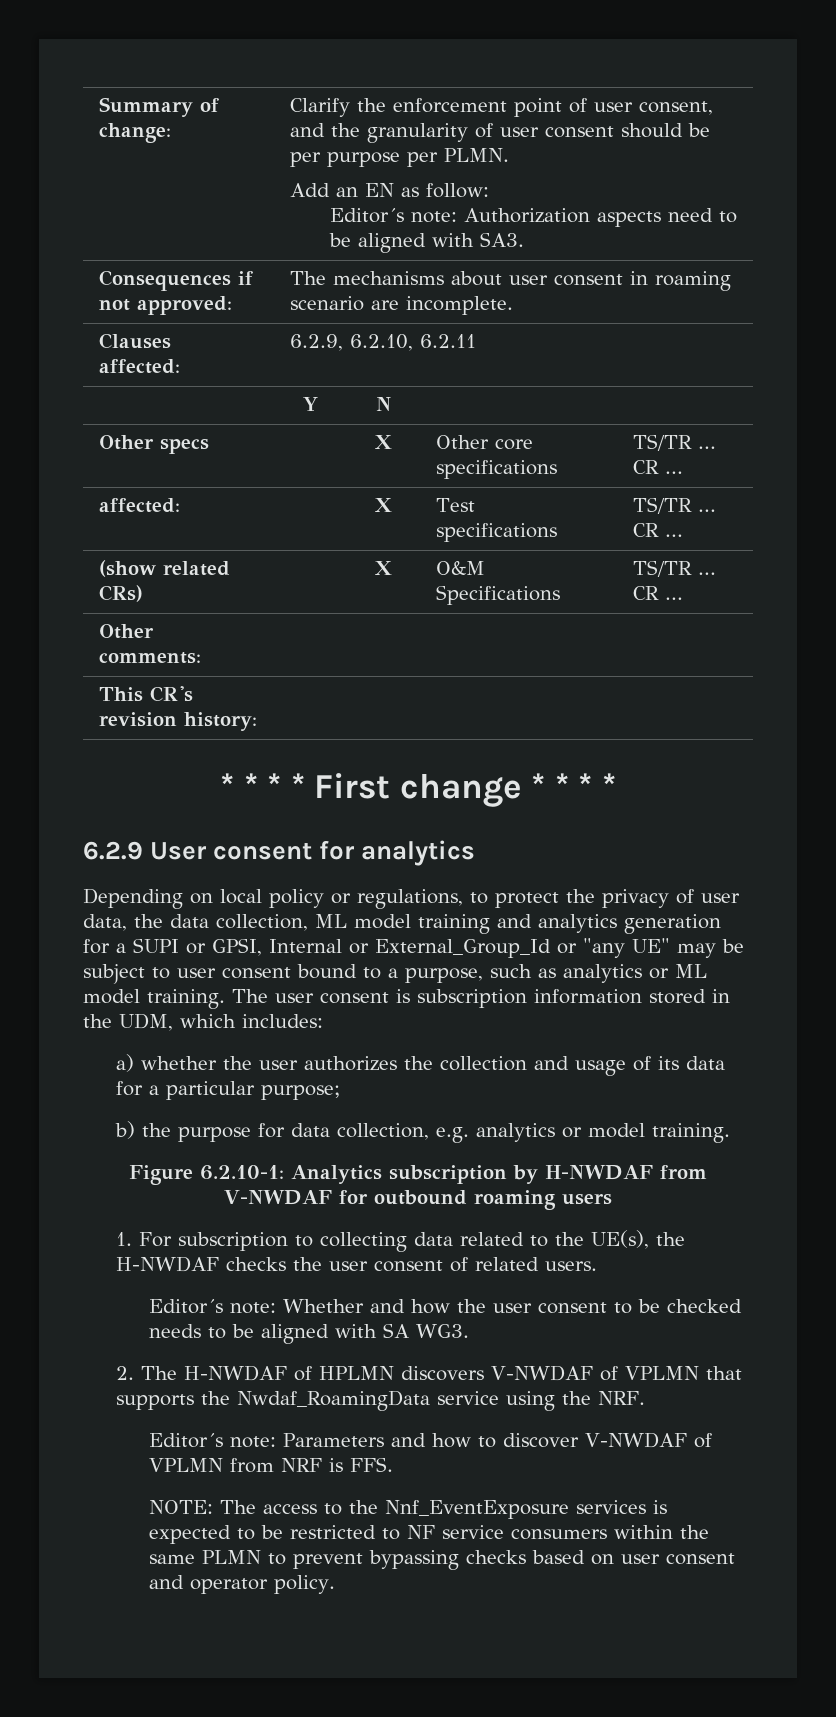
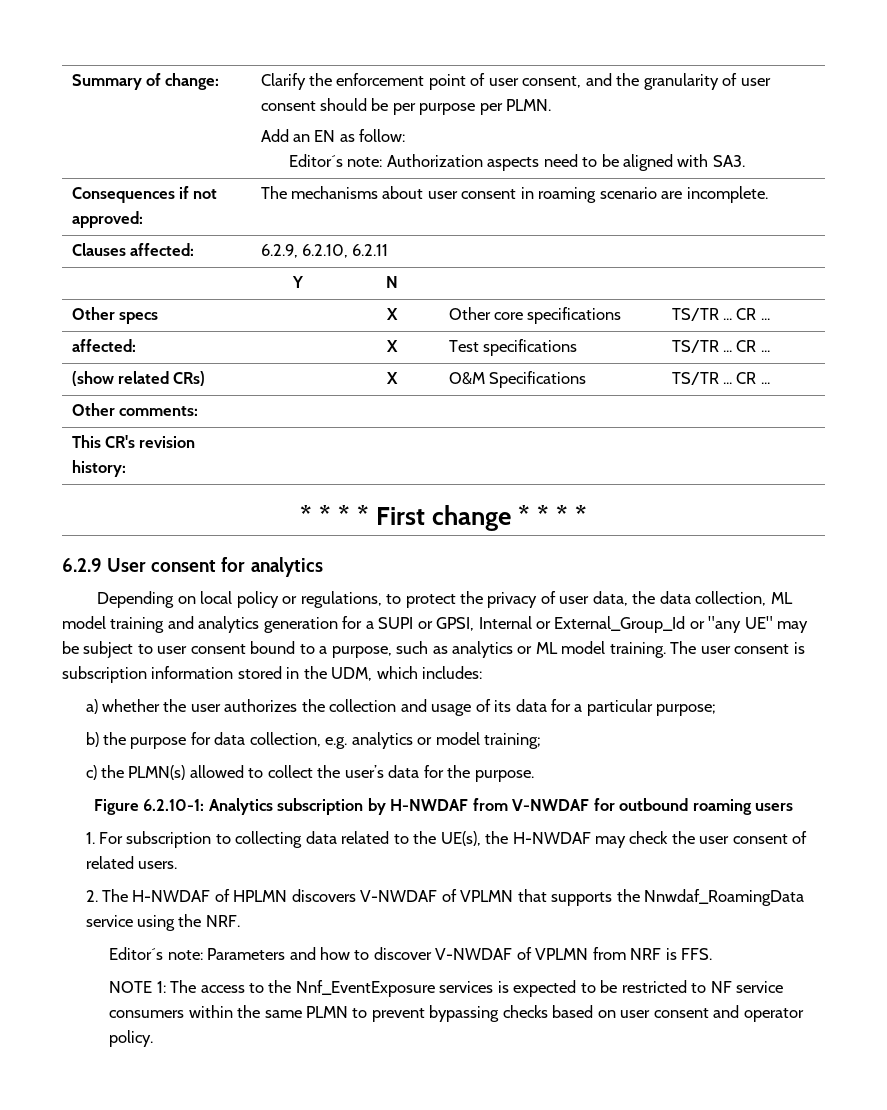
[652,1123,731,1143] training. -> [484,733,542,749] [85,765,534,782] training; // c) the PLMN(s) allowed to collect the user’s data for the purpose.
[226,1257,287,1271] checks -> [595,831,669,848] may check
[149,1299,743,1314] [149,1323,470,1344] // Editor´s note: Whether and how the user consent to be checked needs to be aligned with SA WG3. -> (178, 865) none
[237,1390,431,1411] Nwdaf_RoamingData -> [644,889,805,906] Nnwdaf_RoamingData
[149,1500,214,1514] NOTE: -> [109,981,166,993] NOTE 1:

